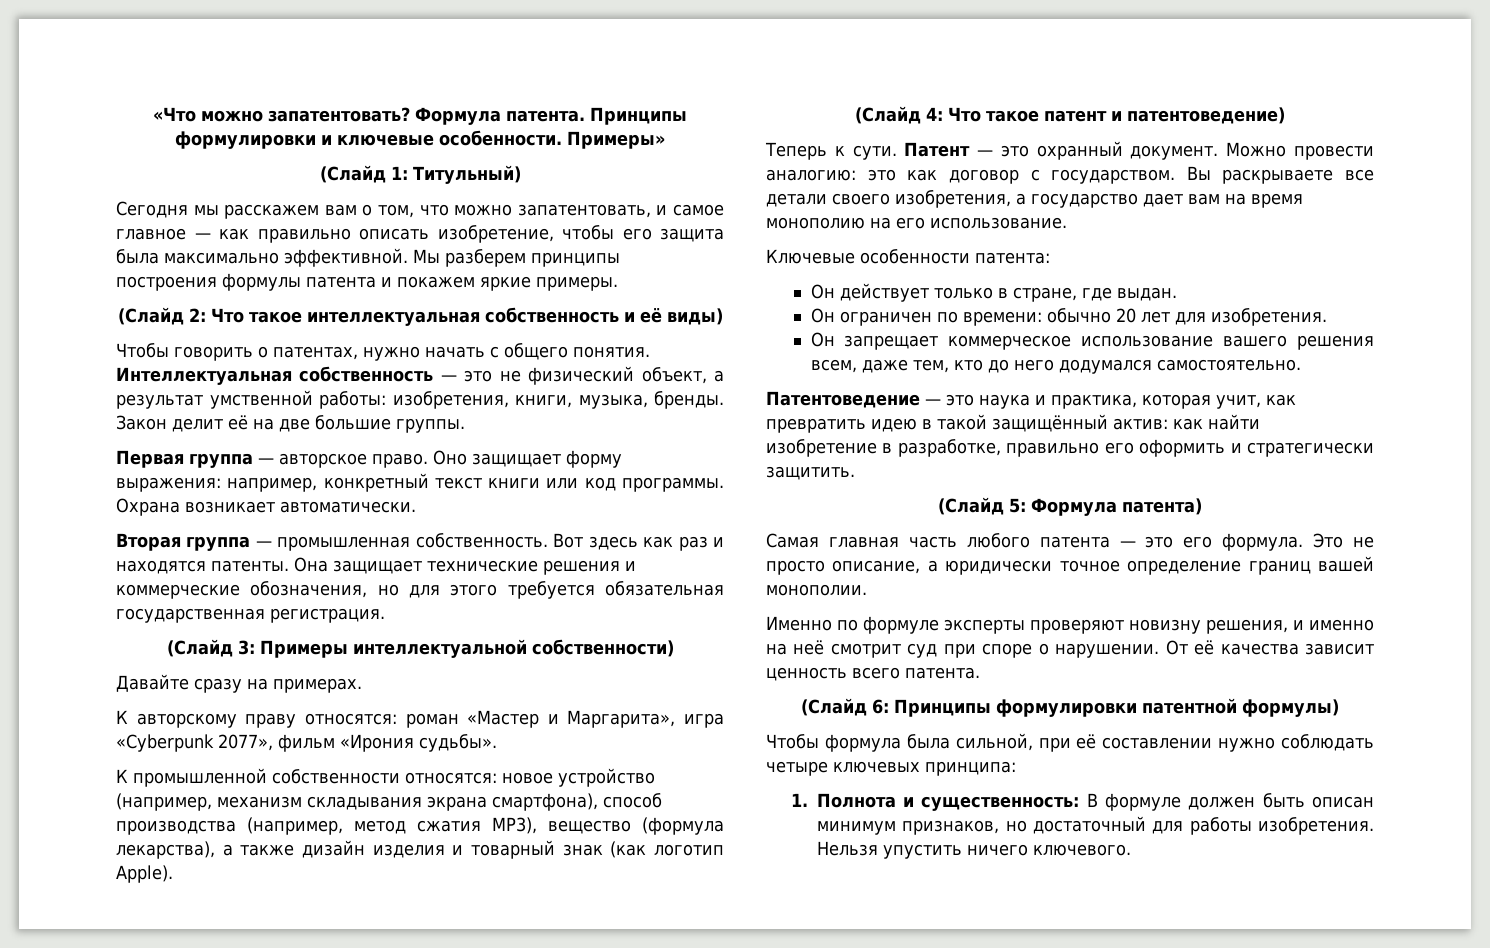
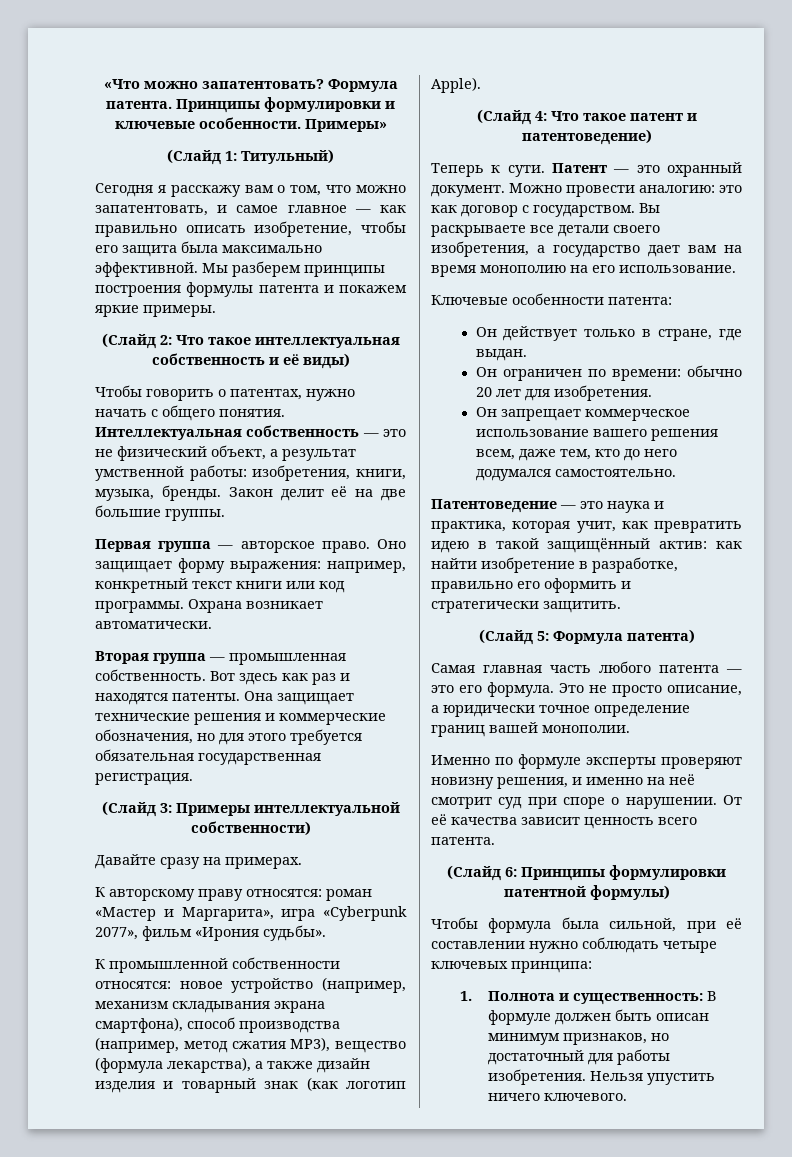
[193,204,320,219] мы расскажем -> [157,185,241,197] я расскажу

